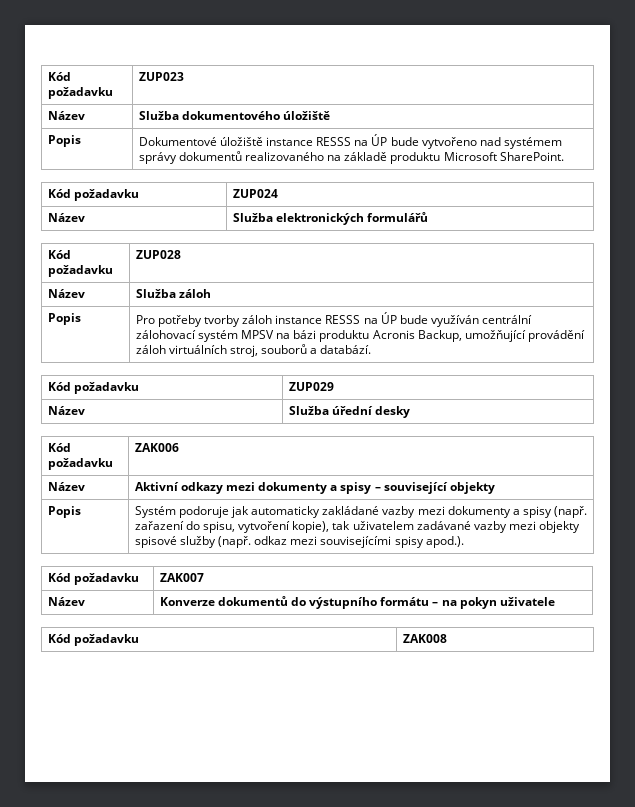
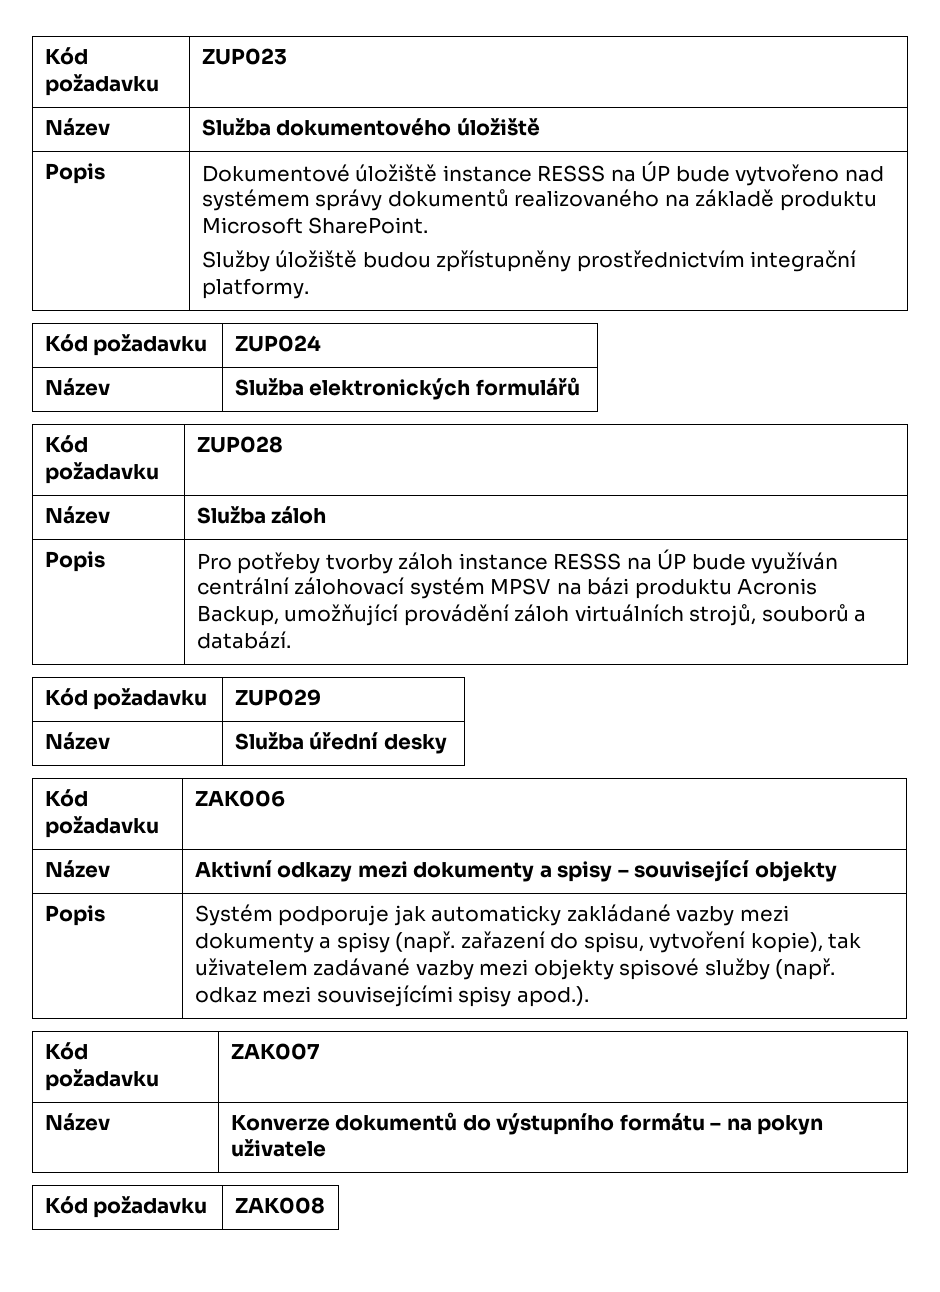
(564, 156) none -> [201,250,857,272] [201,278,309,299] // Služby úložiště budou zpřístupněny prostřednictvím integrační platformy.
[230,345,259,357] stroj, -> [689,604,757,626] strojů,
[179,506,230,518] podoruje -> [278,905,390,926] podporuje

